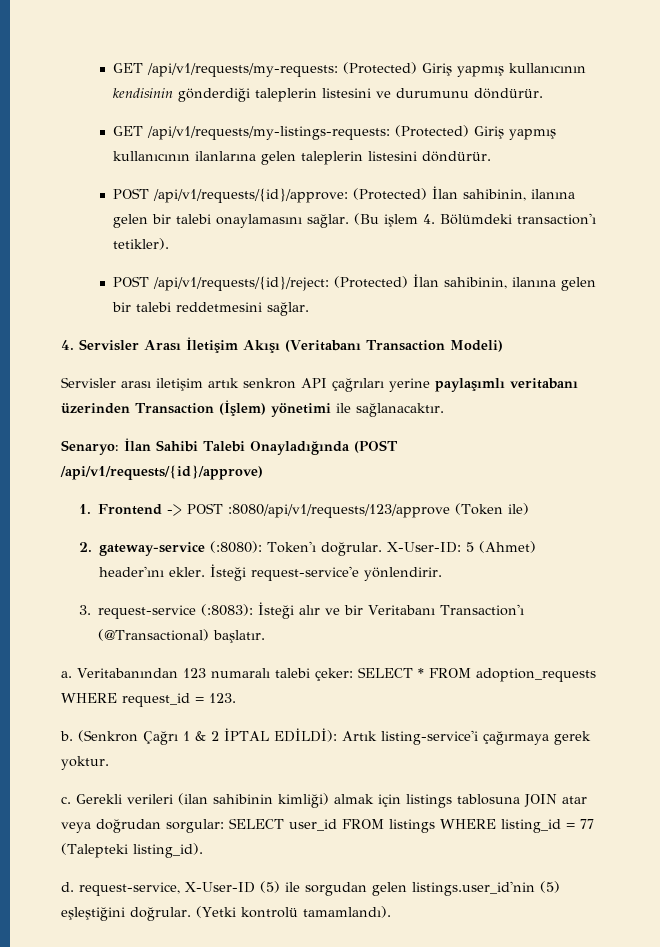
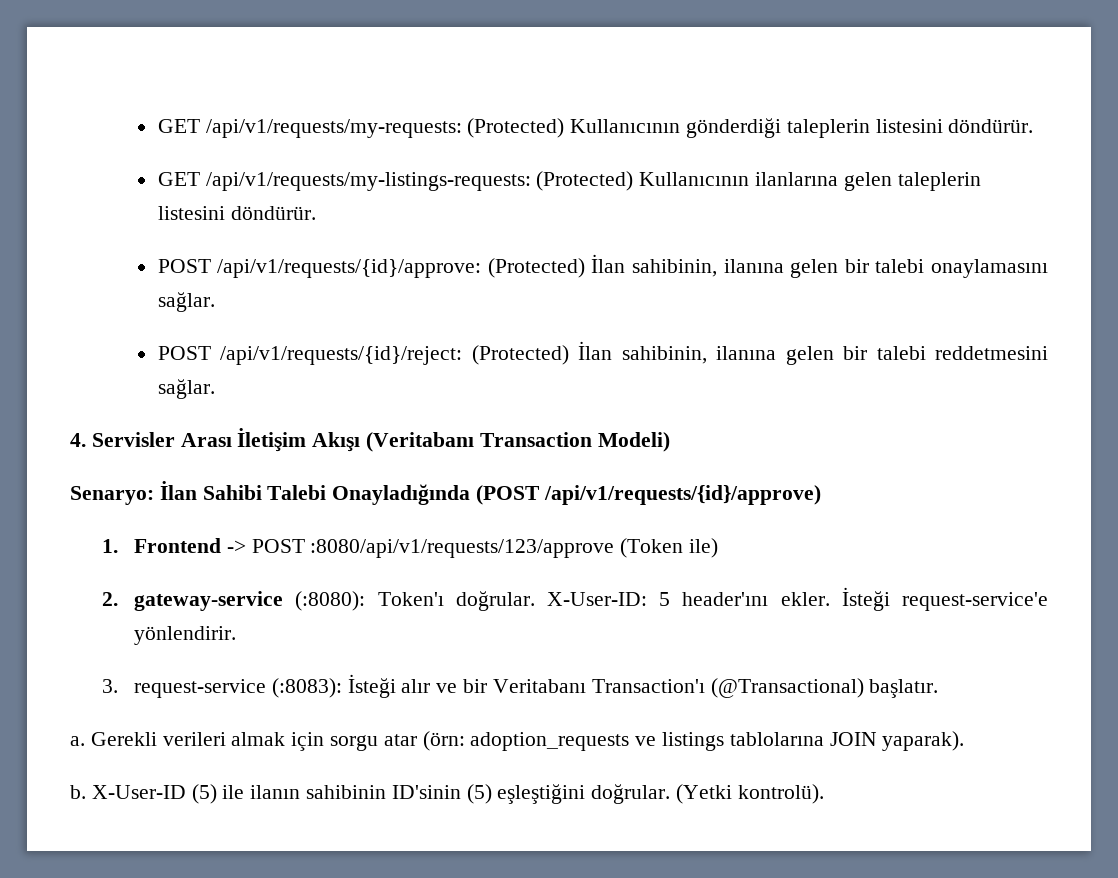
[422,63,587,77] [113,88,174,98] Giriş yapmış kullanıcının kendisinin -> [570,119,681,133] Kullanıcının
[376,88,470,98] ve durumunu -> (943, 126) none
[474,126,557,140] [113,151,191,161] Giriş yapmış kullanıcının -> [639,172,750,186] Kullanıcının
[354,213,597,227] [113,238,170,250] (Bu işlem 4. Bölümdeki transaction'ı tetikler). -> (215, 302) none
[61,377,578,392] [61,400,444,417] // Servisler arası iletişim artık senkron API çağrıları yerine paylaşımlı veritabanı üzerinden Transaction (İşlem) yönetimi ile sağlanacaktır. -> (670, 442) none
[479,541,537,553] (Ahmet) -> (671, 599) none
[77,667,596,682] [61,693,236,707] [60,728,591,745] [61,756,109,770] [61,793,587,808] [61,818,594,833] [61,843,203,858] [61,881,535,896] Veritabanından 123 numaralı talebi çeker: SELECT * FROM adoption_requests WHERE request_id = 123. // b. (Senkron Çağrı 1 & 2 İPTAL EDİLDİ): Artık listing-service'i çağırmaya gerek yoktur. // c. Gerekli verileri (ilan sahibinin kimliği) almak için listings tablosuna JOIN atar veya doğrudan sorgular: SELECT user_id FROM listings WHERE listing_id = 77 (Talepteki listing_id). // d. request-service, X-User-ID (5) ile sorgudan gelen listings.user_id'nin -> [90,731,965,751] [70,784,461,804] Gerekli verileri almak için sorgu atar (örn: adoption_requests ve listings tablolarına JOIN yaparak). // b. X-User-ID (5) ile ilanın sahibinin ID'sinin
[240,906,391,918] kontrolü tamamlandı). -> [737,784,824,804] kontrolü).

